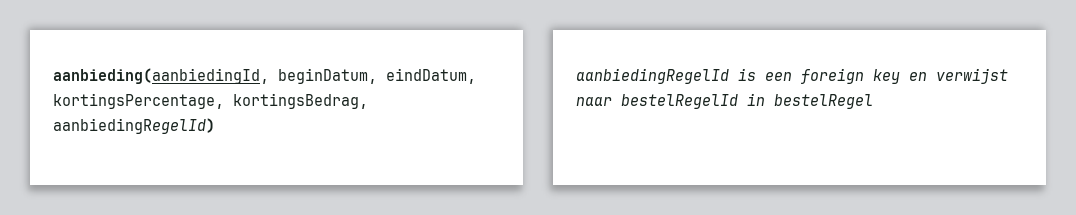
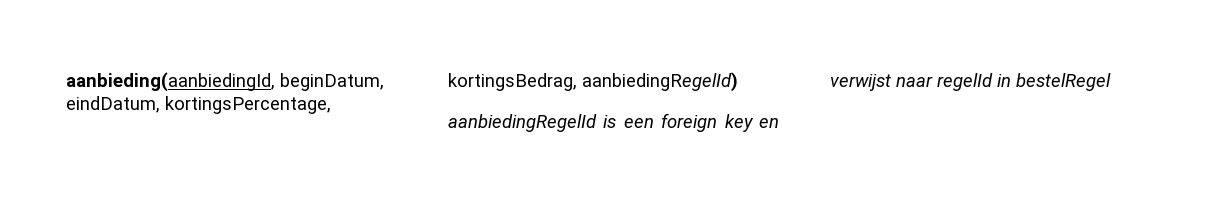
[621,94,738,109] bestelRegelId -> [937,73,993,91] regelId

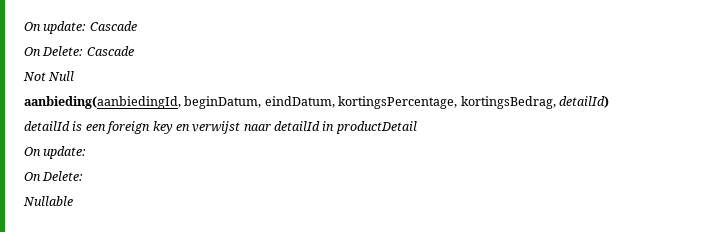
(66, 82) none -> [24,21,137,34] [24,46,134,56] [23,71,75,81] On update: Cascade // On Delete: Cascade // Not Null //
[582,72,738,92] [448,114,597,132] aanbiedingRegelId) // aanbiedingRegelId -> [558,96,609,108] [24,121,70,131] detailId) // detailId
[937,73,1111,91] regelId in bestelRegel -> [274,121,417,134] [24,146,87,159] [24,171,84,181] [23,196,73,206] detailId in productDetail // On update: // On Delete: // Nullable

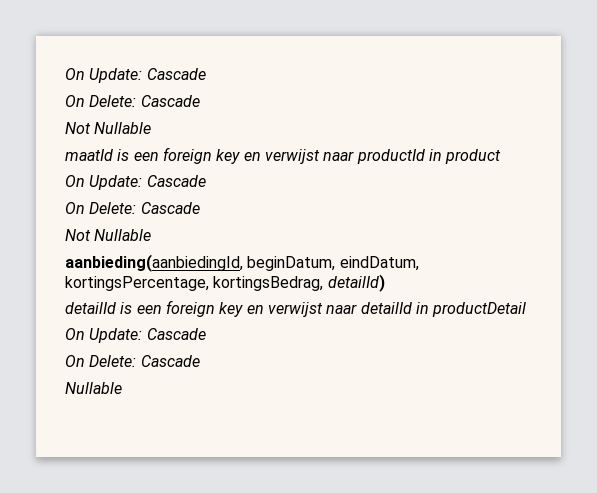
[24,21,137,34] [24,46,134,56] [23,71,75,81] On update: Cascade // On Delete: Cascade // Not Null -> [65,68,206,83] [65,95,200,107] [65,122,152,134] [65,147,502,164] [65,175,206,190] [65,202,200,214] [65,229,152,241] On Update: Cascade // On Delete: Cascade // Not Nullable // maatId is een foreign key en verwijst naar productId in product // On Update: Cascade // On Delete: Cascade // Not Nullable
[43,146,87,159] [24,171,84,181] update: // On Delete: -> [89,328,206,343] [65,355,200,367] Update: Cascade // On Delete: Cascade

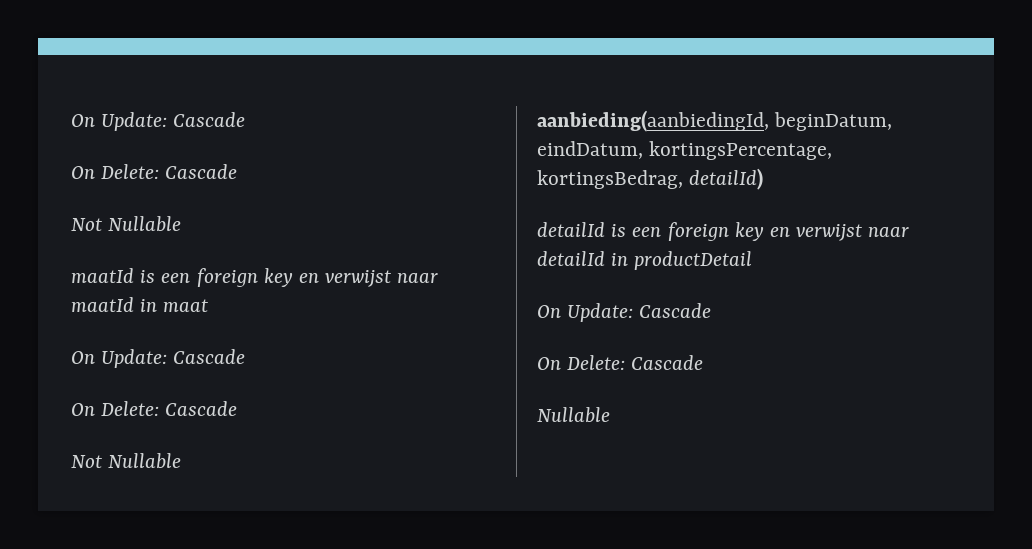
[356,149,502,164] productId in product -> [71,297,209,312] maatId in maat

